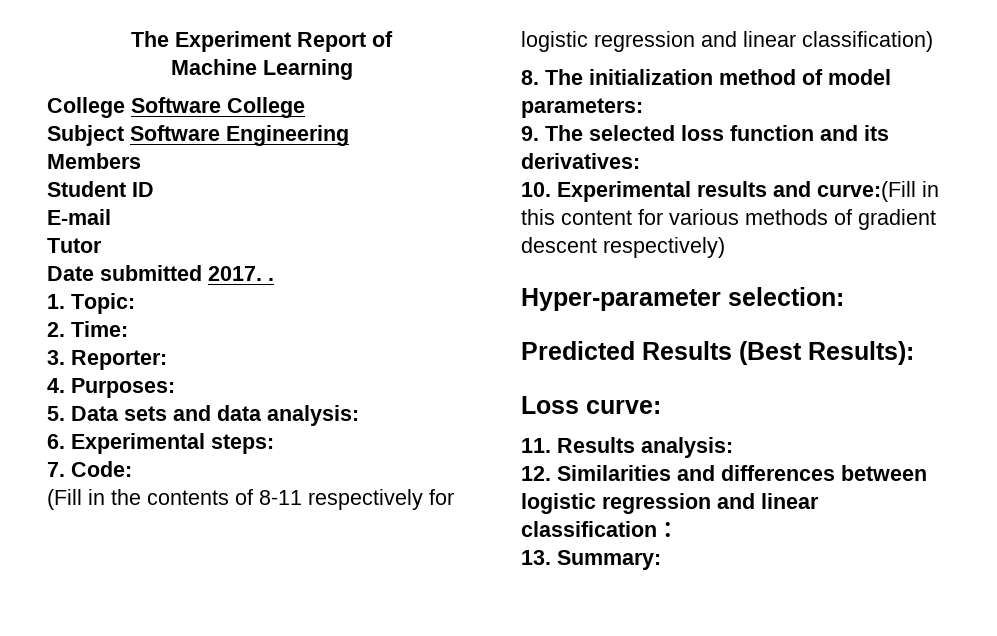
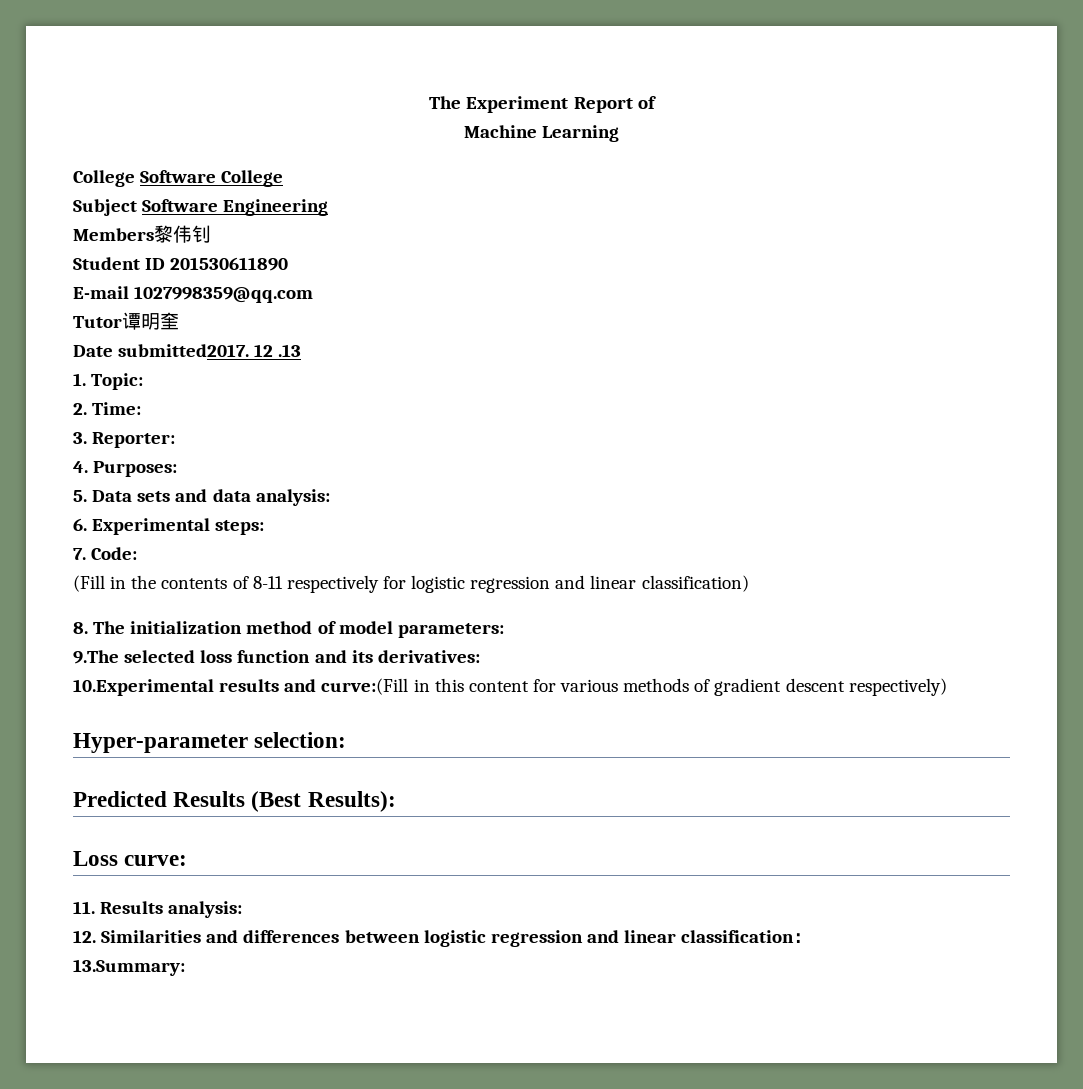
(141, 161) none -> [154,225,211,243] 黎伟钊
(154, 189) none -> [170,257,289,271] 201530611890
(111, 217) none -> [134,286,314,303] 1027998359@qq.com
(102, 245) none -> [122,312,179,330] 谭明奎
[100,265,274,281] submitted 2017. . -> [118,344,302,357] submitted2017. 12 .13
[521,125,583,141] 9. The -> [73,650,119,664] 9.The
[521,181,691,202] 10. Experimental -> [73,679,214,696] 10.Experimental
[521,550,661,570] 13. Summary: -> [73,959,185,976] 13.Summary:

